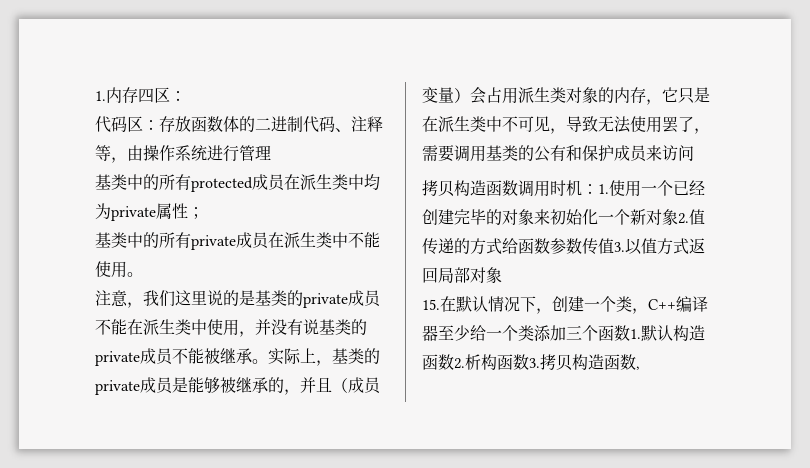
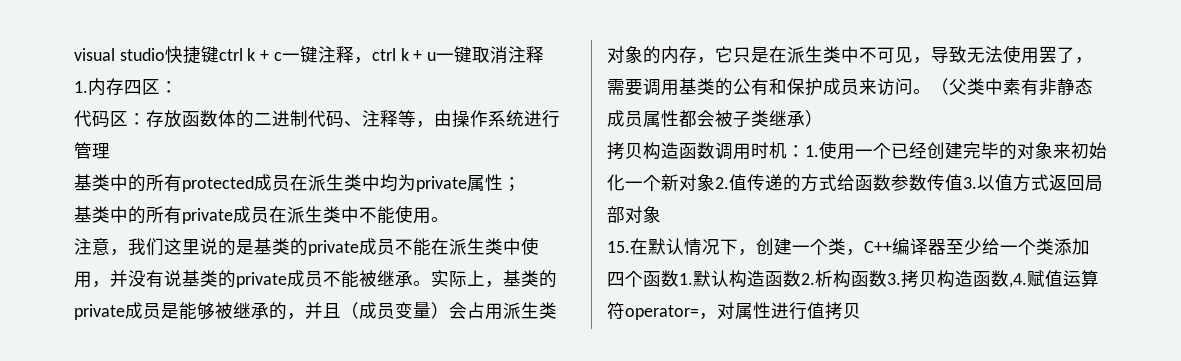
(95, 96) none -> [74,46,545,64] visual studio快捷键ctrl k + c一键注释，ctrl k + u一键取消注释 //
(694, 153) none -> [913,78,1093,96] [607,110,823,128] 。（父类中素有非静态成员属性都会被子类继承）
[566,325,582,340] 三 -> [607,272,625,287] 四
[636,366,640,370] , -> [1009,270,1099,288] [607,302,861,320] ,4.赋值运算符operator=，对属性进行值拷贝

